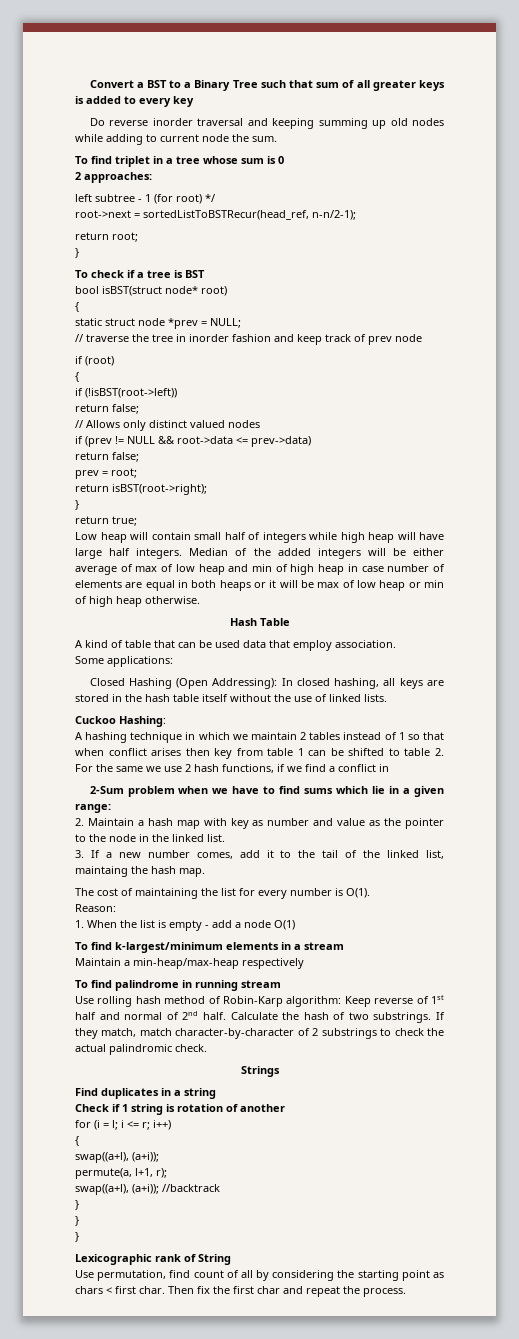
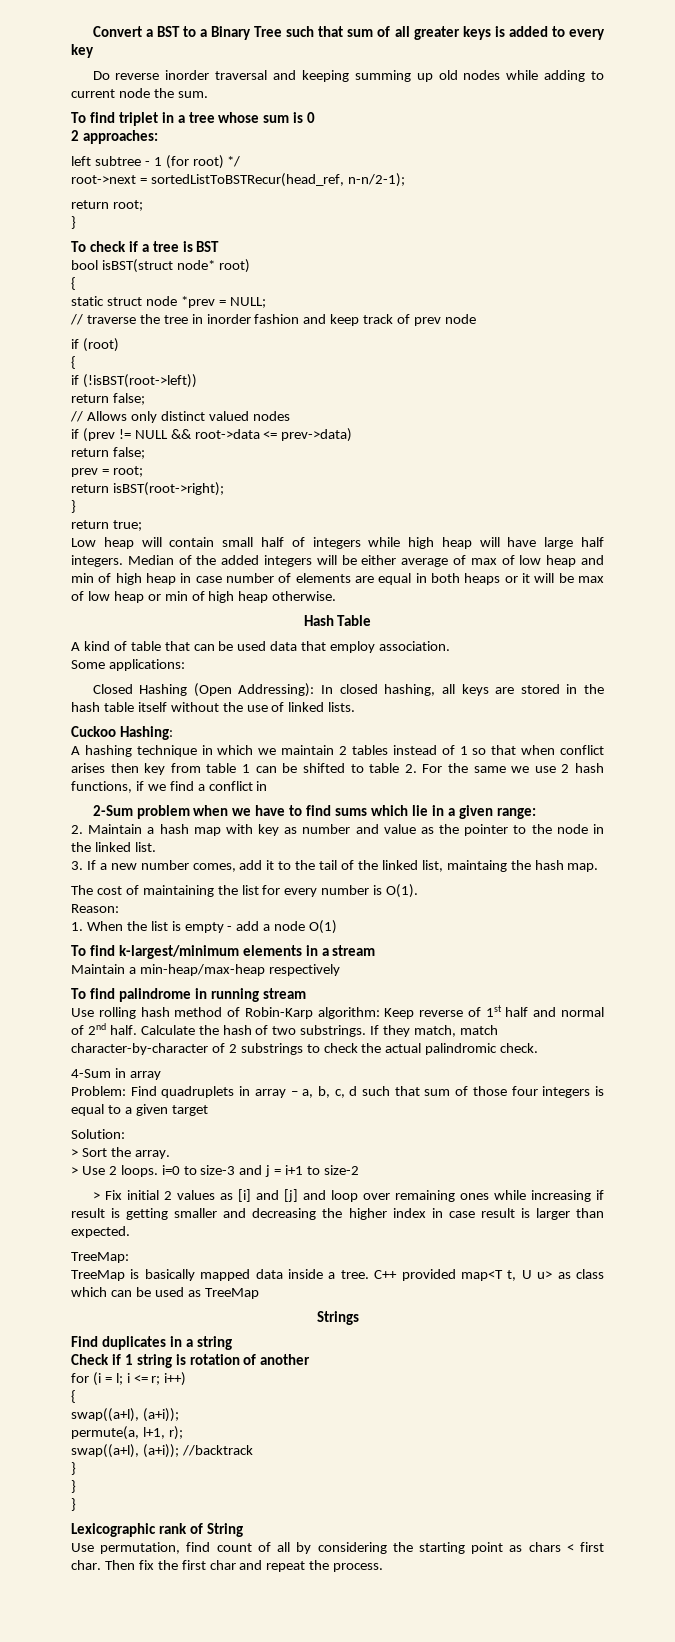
(207, 1048) none -> [71,1068,161,1080] [71,1086,604,1098] [71,1104,208,1116] [71,1129,125,1139] [71,1147,170,1159] [71,1165,359,1177] [92,1189,604,1202] [71,1208,604,1220] [71,1226,130,1238] [71,1252,129,1263] [71,1269,604,1281] [71,1287,259,1299] // 4-Sum in array // Problem: Find quadruplets in array – a, b, c, d such that sum of those four integers is equal to a given target // Solution: // > Sort the array. // > Use 2 loops. i=0 to size-3 and j = i+1 to size-2 // > Fix initial 2 values as [i] and [j] and loop over remaining ones while increasing if result is getting smaller and decreasing the higher index in case result is larger than expected. // TreeMap: // TreeMap is basically mapped data inside a tree. C++ provided map<T t, U u> as class which can be used as TreeMap

